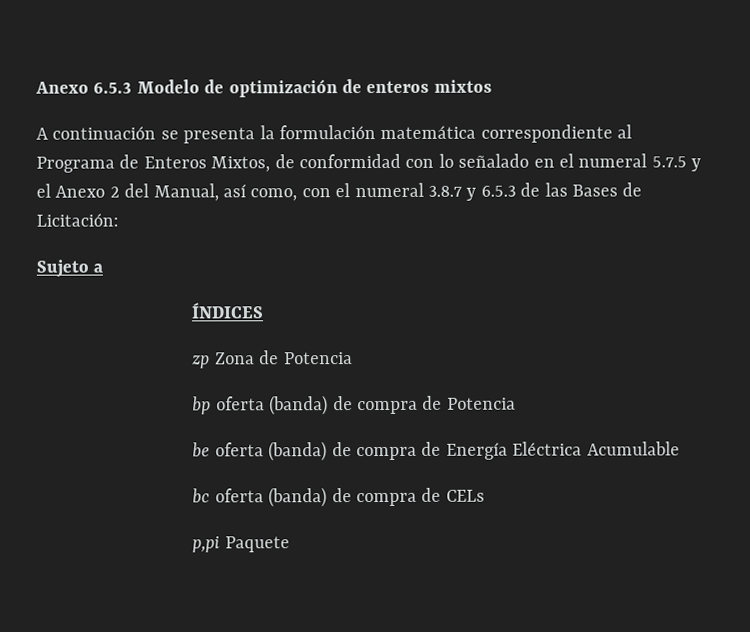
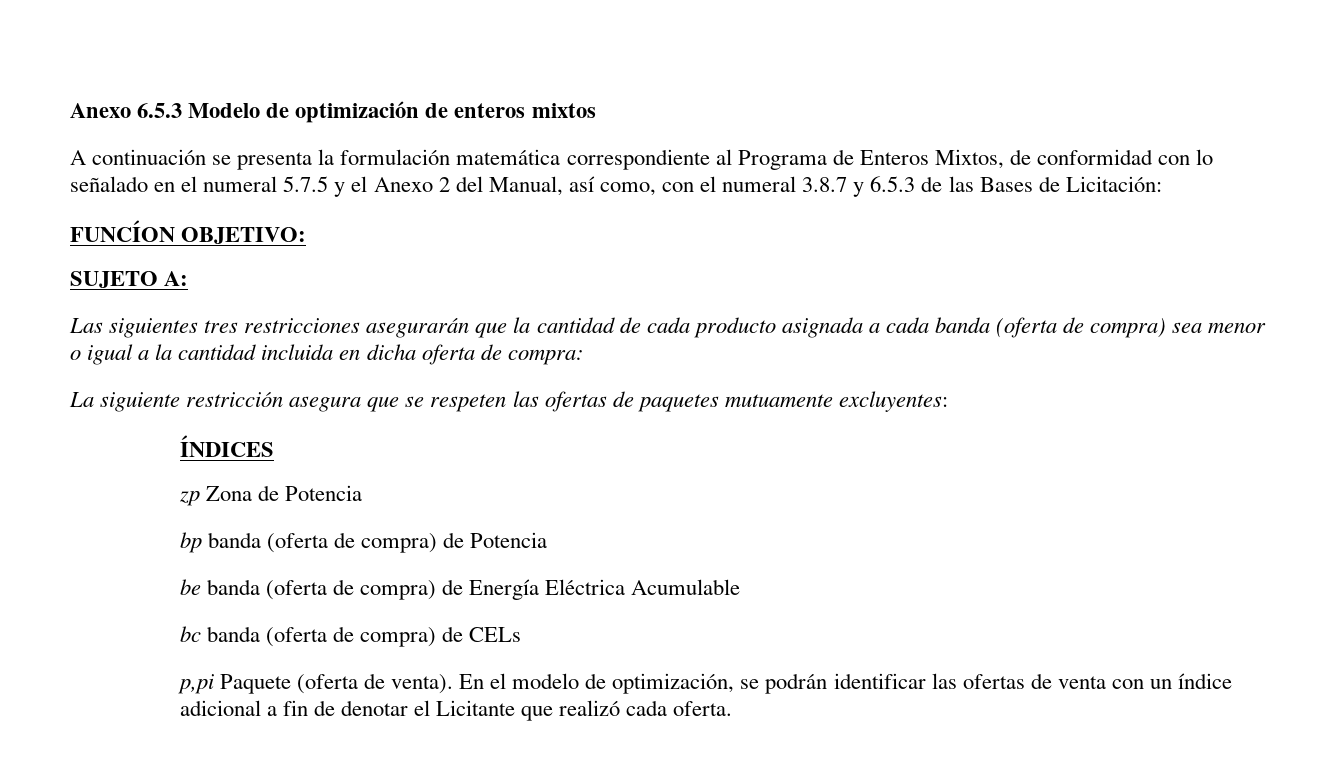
[36,259,104,278] Sujeto a -> [70,220,307,244] [70,271,189,288] [69,317,1267,338] [70,344,584,365] [69,391,948,412] FUNCÍON OBJETIVO: // SUJETO A: // Las siguientes tres restricciones asegurarán que la cantidad de cada producto asignada a cada banda (oferta de compra) sea menor o igual a la cantidad incluida en dicha oferta de compra: // La siguiente restricción asegura que se respeten las ofertas de paquetes mutuamente excluyentes:
[215,395,418,416] oferta (banda) de compra -> [207,532,437,553] banda (oferta de compra)
[214,441,417,462] oferta (banda) de compra -> [206,579,436,600] banda (oferta de compra)
[214,487,417,508] oferta (banda) de compra -> [206,626,436,647] banda (oferta de compra)
(290, 544) none -> [296,673,1233,694] [179,700,733,721] (oferta de venta). En el modelo de optimización, se podrán identificar las ofertas de venta con un índice adicional a fin de denotar el Licitante que realizó cada oferta.

